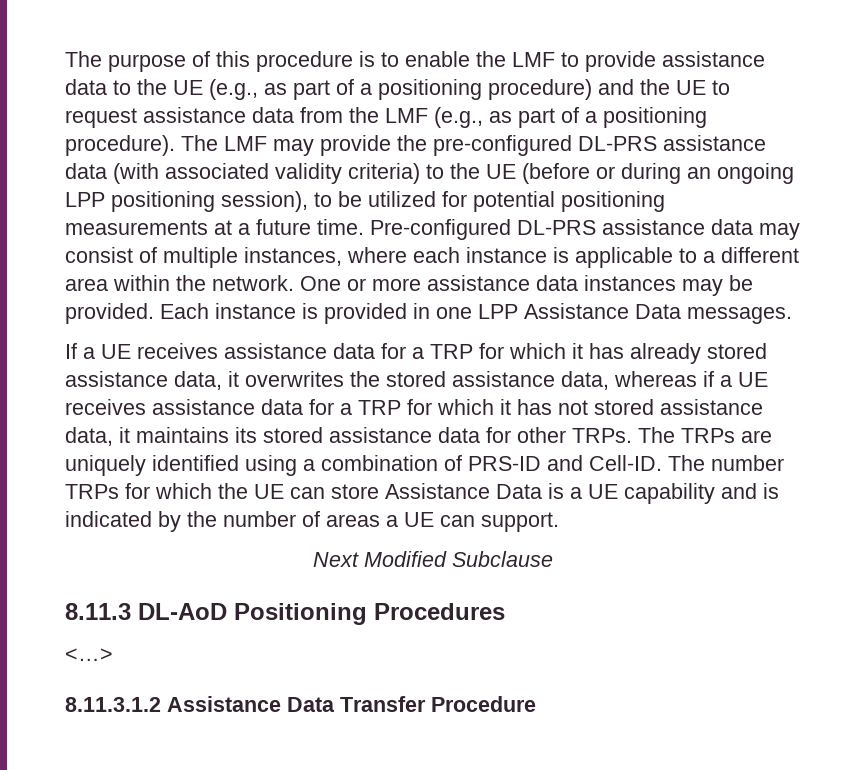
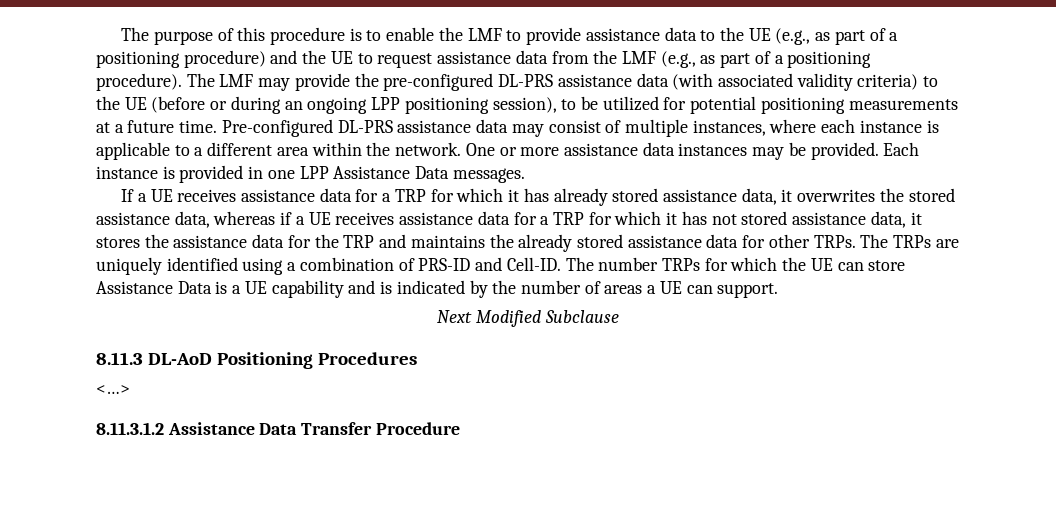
[136,427,257,443] maintains its -> [96,234,573,252] stores the assistance data for the TRP and maintains the already

